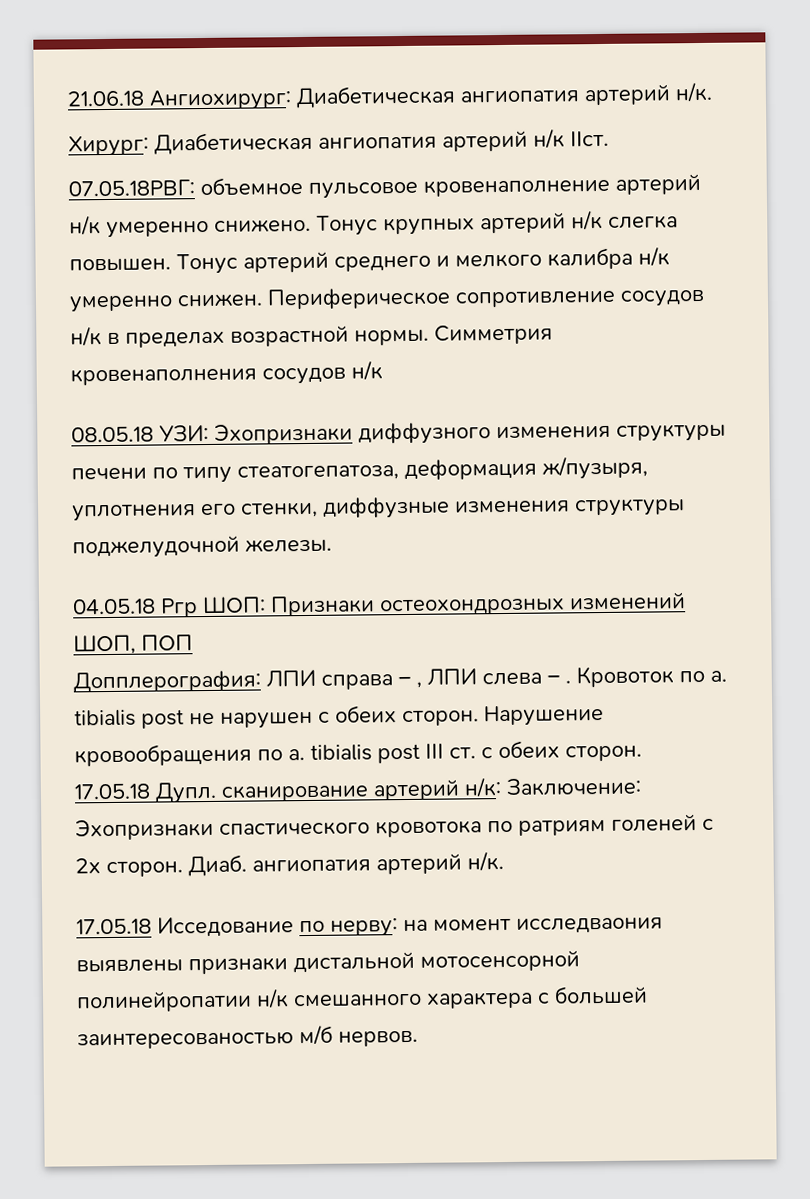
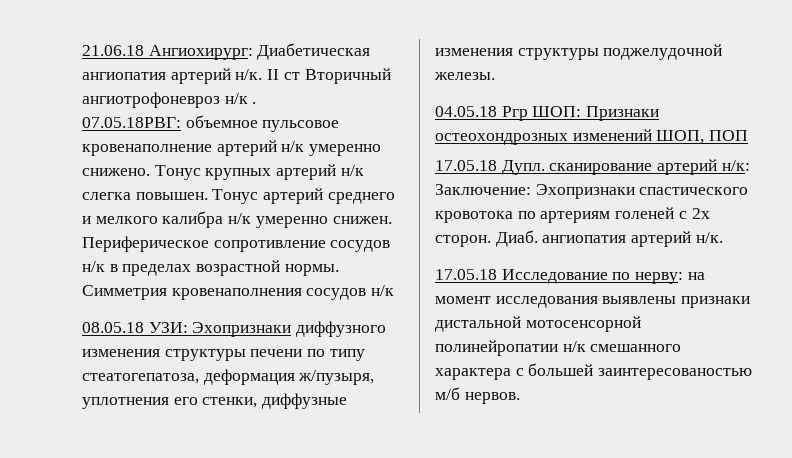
[68,128,609,157] // Хирург: Диабетическая ангиопатия артерий н/к IIcт. -> [267,68,391,84] [82,92,257,108] II ст Вторичный ангиотрофоневроз н/к .
[73,665,727,693] [74,705,604,729] [74,740,642,767] // Допплерография: ЛПИ справа – , ЛПИ слева – . Кровоток по а. tibialis роst не нарушен с обеих сторон. Нарушение кровообращения по а. tibialis роst III ст. с обеих сторон. -> (749, 135) none
[518,819,606,836] ратриям -> [540,211,611,223] артериям
[157,916,294,938] Исседование -> [501,269,608,284] Исследование
[516,917,663,934] исследваония -> [495,296,598,308] исследования

